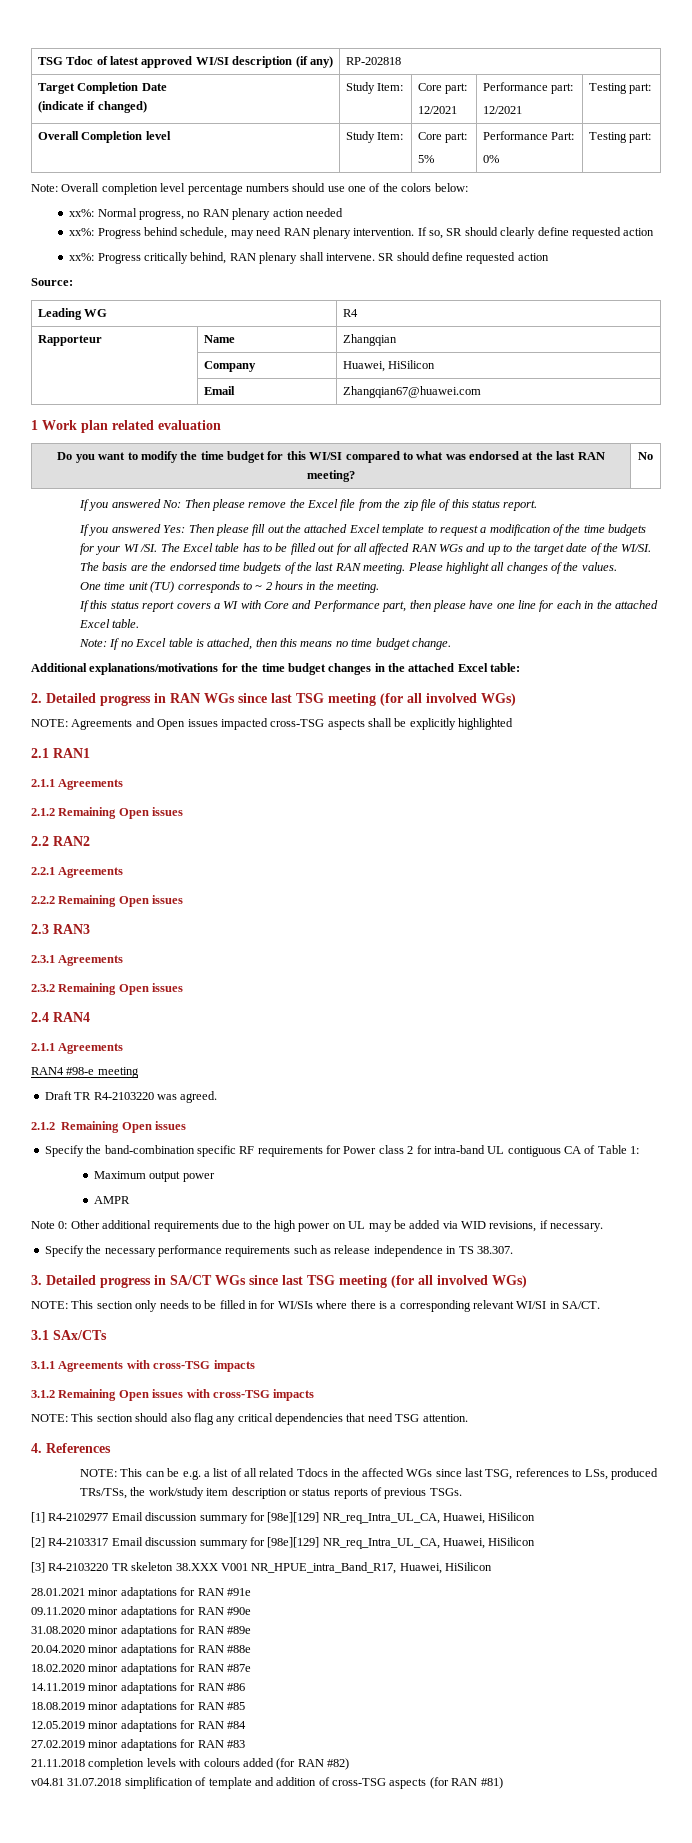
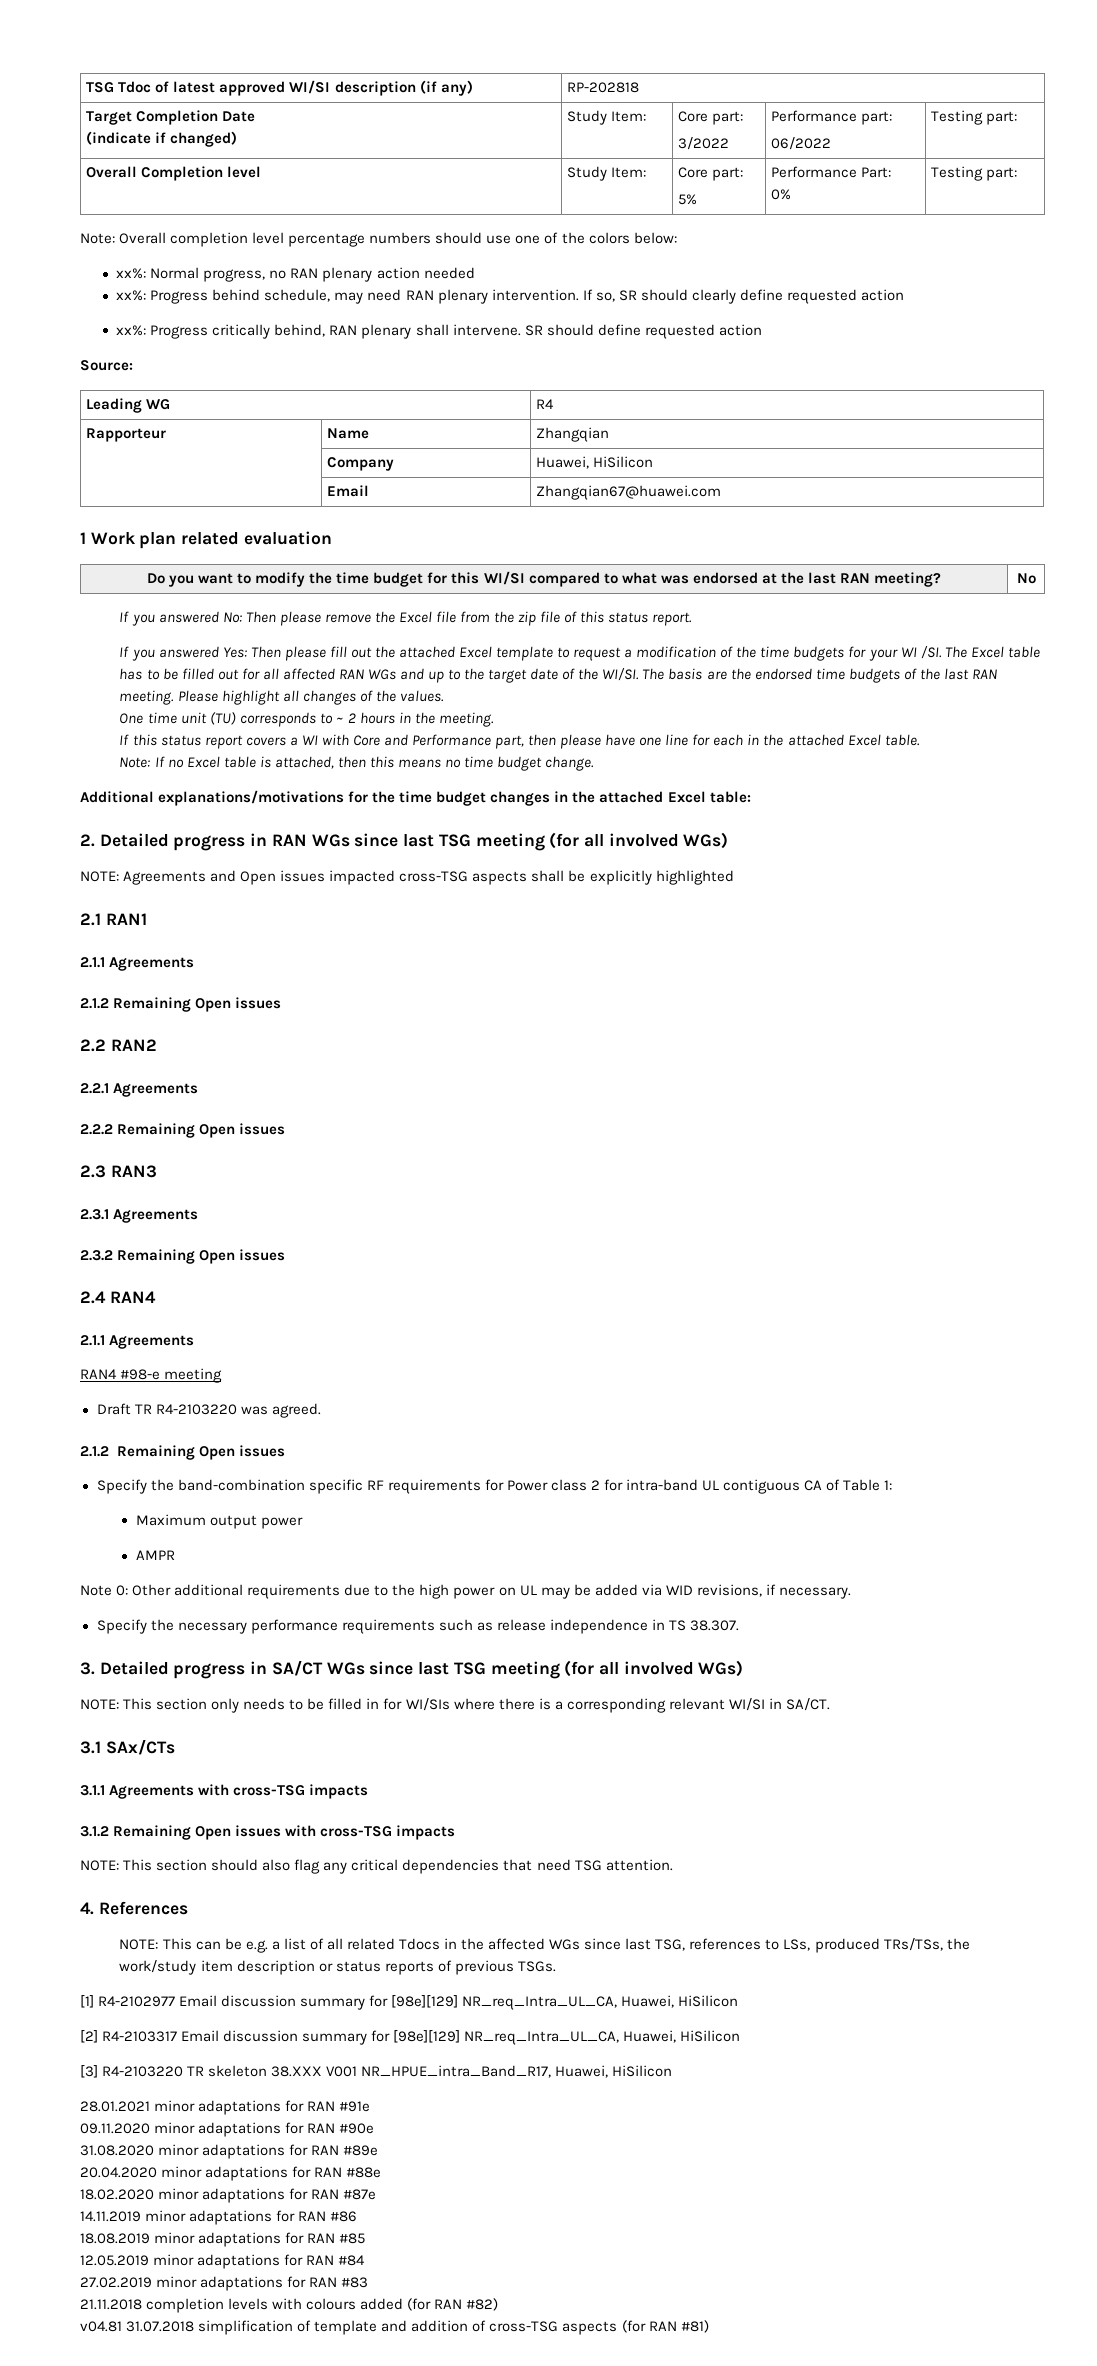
[417,106,457,114] 12/2021 -> [678,137,730,150] 3/2022
[482,106,522,114] 12/2021 -> [771,137,832,150] 06/2022

